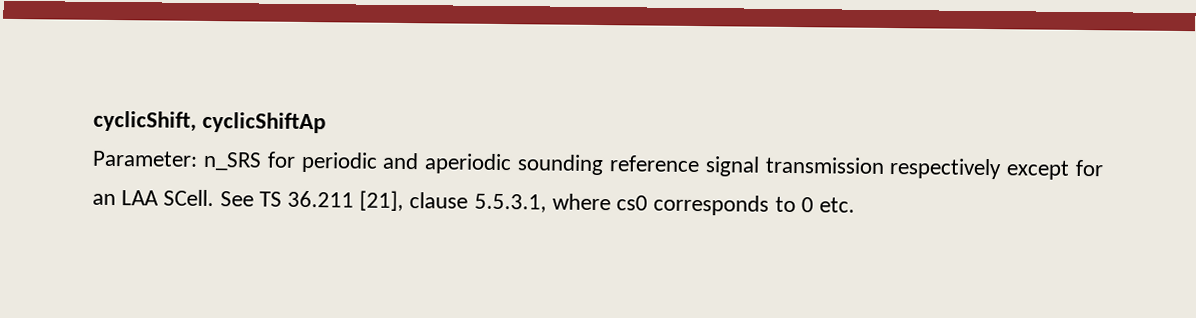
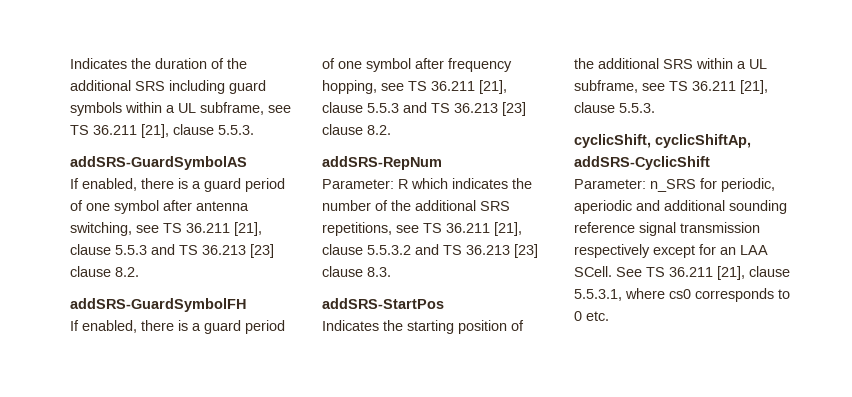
[93,110,327,134] cyclicShift, cyclicShiftAp -> [70,58,247,69] [70,80,266,94] [70,102,291,116] [70,124,254,138] [70,156,247,170] [70,178,285,192] [70,200,249,214] [70,222,262,236] [70,244,274,258] [70,266,139,277] [70,298,246,312] [70,320,285,334] [322,58,512,72] [322,80,507,94] [322,102,526,116] [322,124,391,135] [322,156,442,170] [322,178,532,189] [322,200,510,211] [322,222,522,236] [322,244,538,258] [322,266,391,277] [322,298,444,309] [322,320,524,334] [574,58,767,69] [574,80,768,94] [574,102,655,113] [574,134,751,148] [574,156,710,170] Indicates the duration of the additional SRS including guard symbols within a UL subframe, see TS 36.211 [21], clause 5.5.3. // addSRS-GuardSymbolAS // If enabled, there is a guard period of one symbol after antenna switching, see TS 36.211 [21], clause 5.5.3 and TS 36.213 [23] clause 8.2. // addSRS-GuardSymbolFH // If enabled, there is a guard period of one symbol after frequency hopping, see TS 36.211 [21], clause 5.5.3 and TS 36.213 [23] clause 8.2. // addSRS-RepNum // Parameter: R which indicates the number of the additional SRS repetitions, see TS 36.211 [21], clause 5.5.3.2 and TS 36.213 [23] clause 8.3. // addSRS-StartPos // Indicates the starting position of the additional SRS within a UL subframe, see TS 36.211 [21], clause 5.5.3. // cyclicShift, cyclicShiftAp, addSRS-CyclicShift
[300,151,513,175] periodic and aperiodic -> [721,178,775,192] [574,200,725,214] periodic, aperiodic and additional

